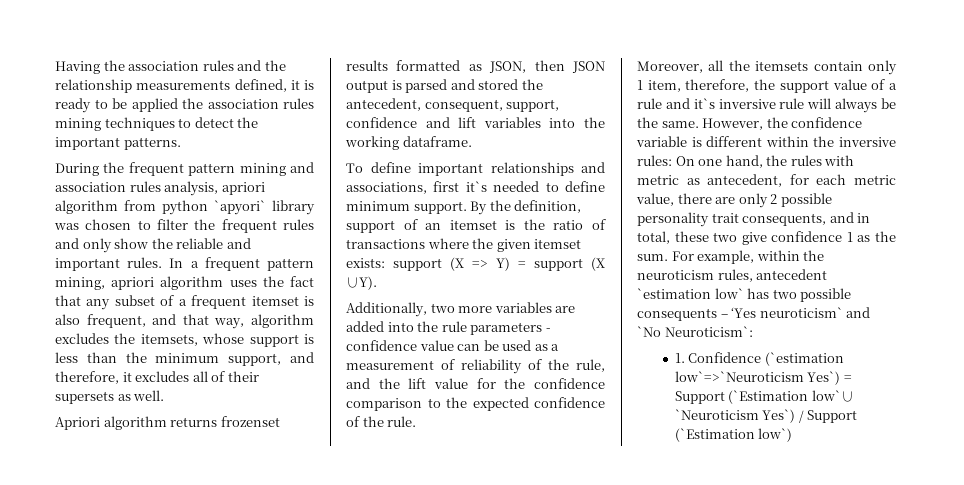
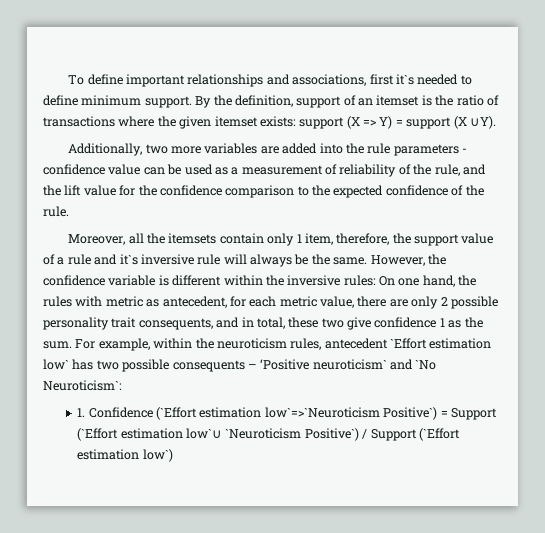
[55,60,286,74] [55,79,314,93] [55,98,314,113] [55,117,259,131] [55,137,181,150] [55,162,314,176] [55,181,265,196] [55,200,315,215] [54,219,314,233] [55,238,251,253] [55,257,315,271] [55,276,314,290] [55,295,314,310] [55,314,314,329] [55,333,314,347] [55,352,314,366] [55,371,259,384] [55,390,165,404] [55,416,280,430] [346,60,605,73] [346,79,543,93] [346,98,560,112] [346,117,605,128] [345,136,472,150] Having the association rules and the relationship measurements defined, it is ready to be applied the association rules mining techniques to detect the important patterns. // During the frequent pattern mining and association rules analysis, apriori algorithm from python `apyori` library was chosen to filter the frequent rules and only show the reliable and important rules. In a frequent pattern mining, apriori algorithm uses the fact that any subset of a frequent itemset is also frequent, and that way, algorithm excludes the itemsets, whose support is less than the minimum support, and therefore, it excludes all of their supersets as well. // Apriori algorithm returns frozenset results formatted as JSON, then JSON output is parsed and stored the antecedent, consequent, support, confidence and lift variables into the working dataframe. // -> (68, 80) none
[637,288,711,299] `estimation -> [390,338,492,349] `Effort estimation
[731,307,757,318] ‘Yes -> [260,359,310,370] ‘Positive
[764,352,844,366] [674,371,852,385] [674,390,809,404] (`estimation low`=>`Neuroticism Yes`) = Support (`Estimation -> [156,407,497,420] [77,428,183,441] (`Effort estimation low`=>`Neuroticism Positive`) = Support (`Effort estimation
[762,409,796,423] Yes`) -> [304,428,359,441] Positive`)
[674,428,755,442] (`Estimation -> [418,428,460,441] [77,449,140,460] (`Effort estimation

